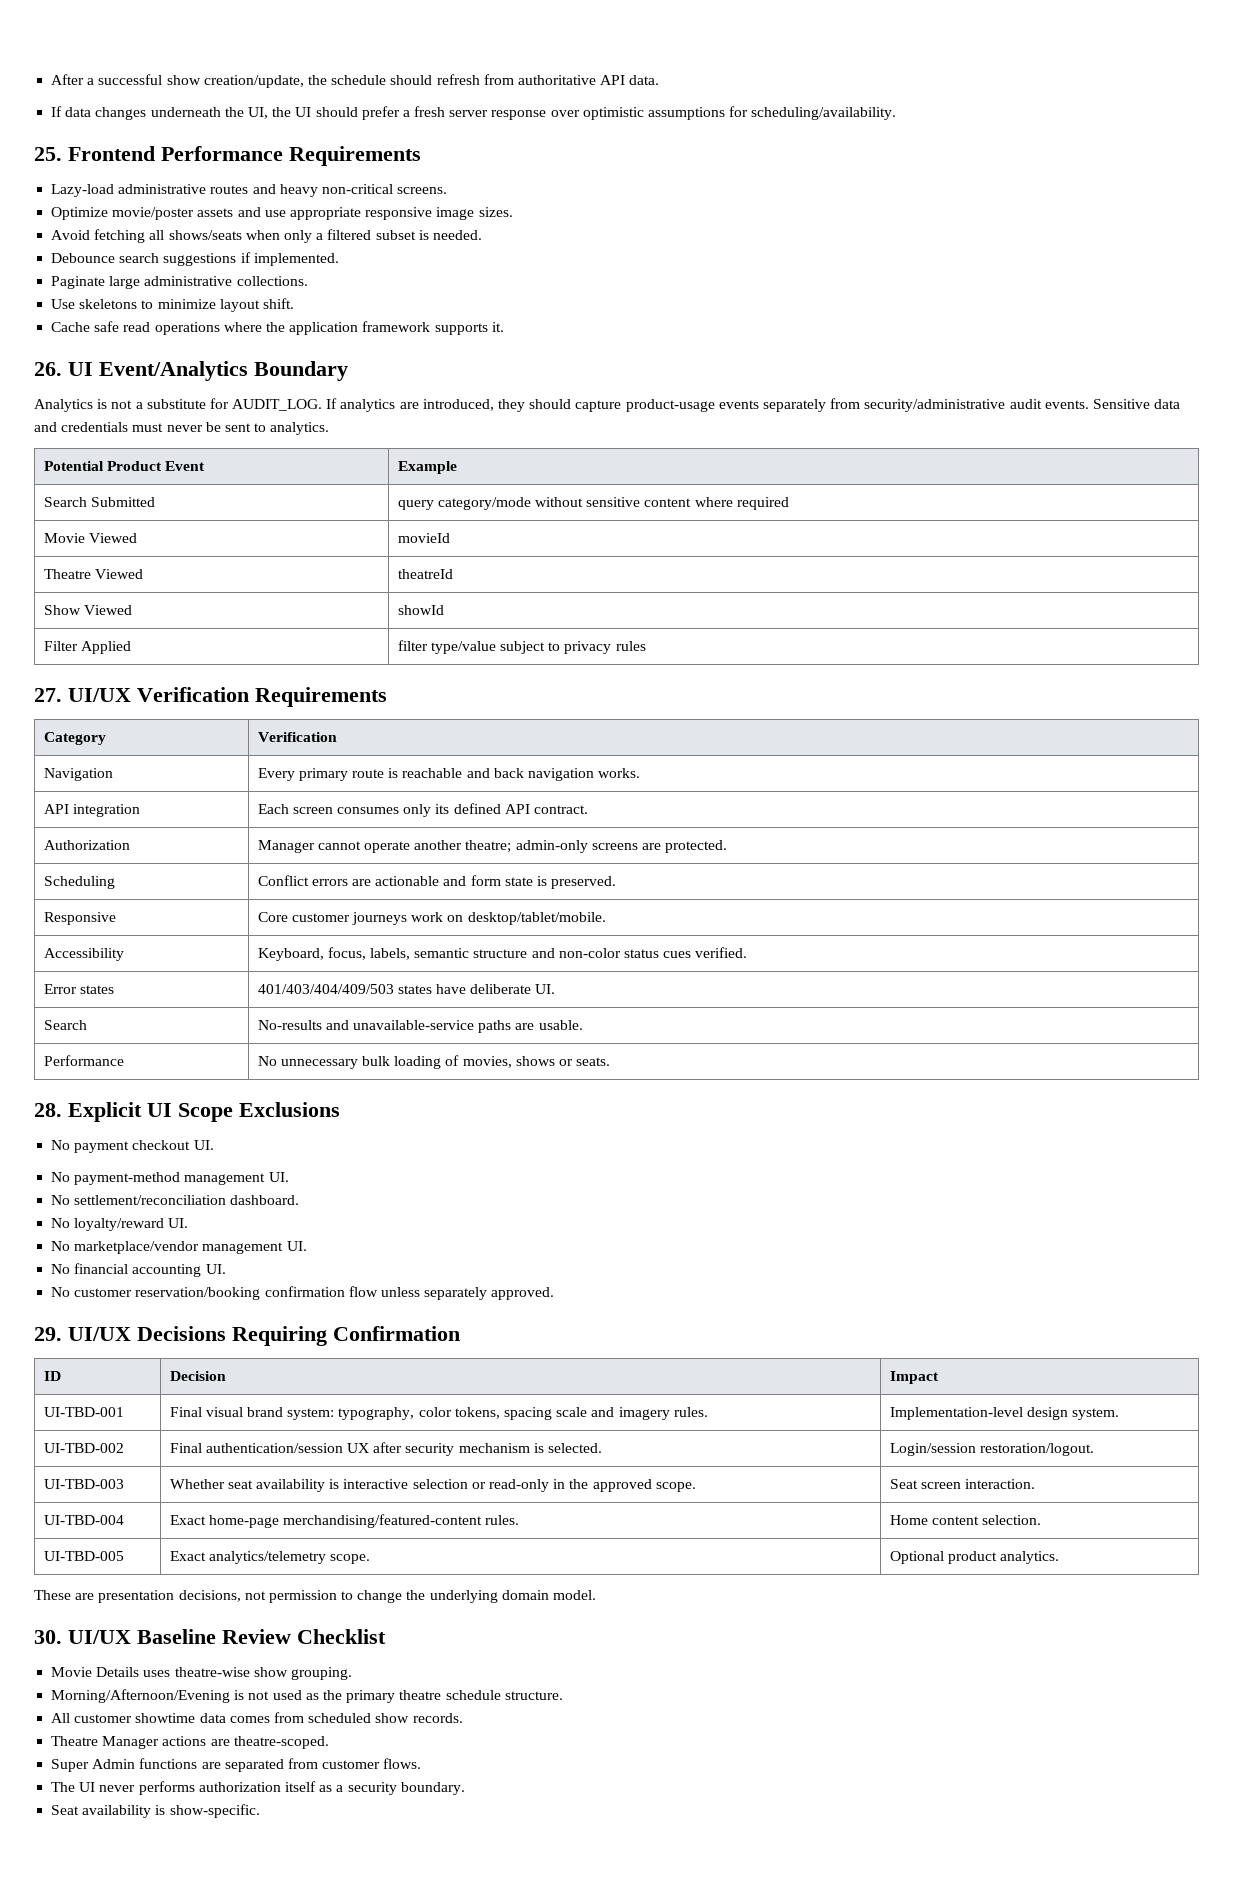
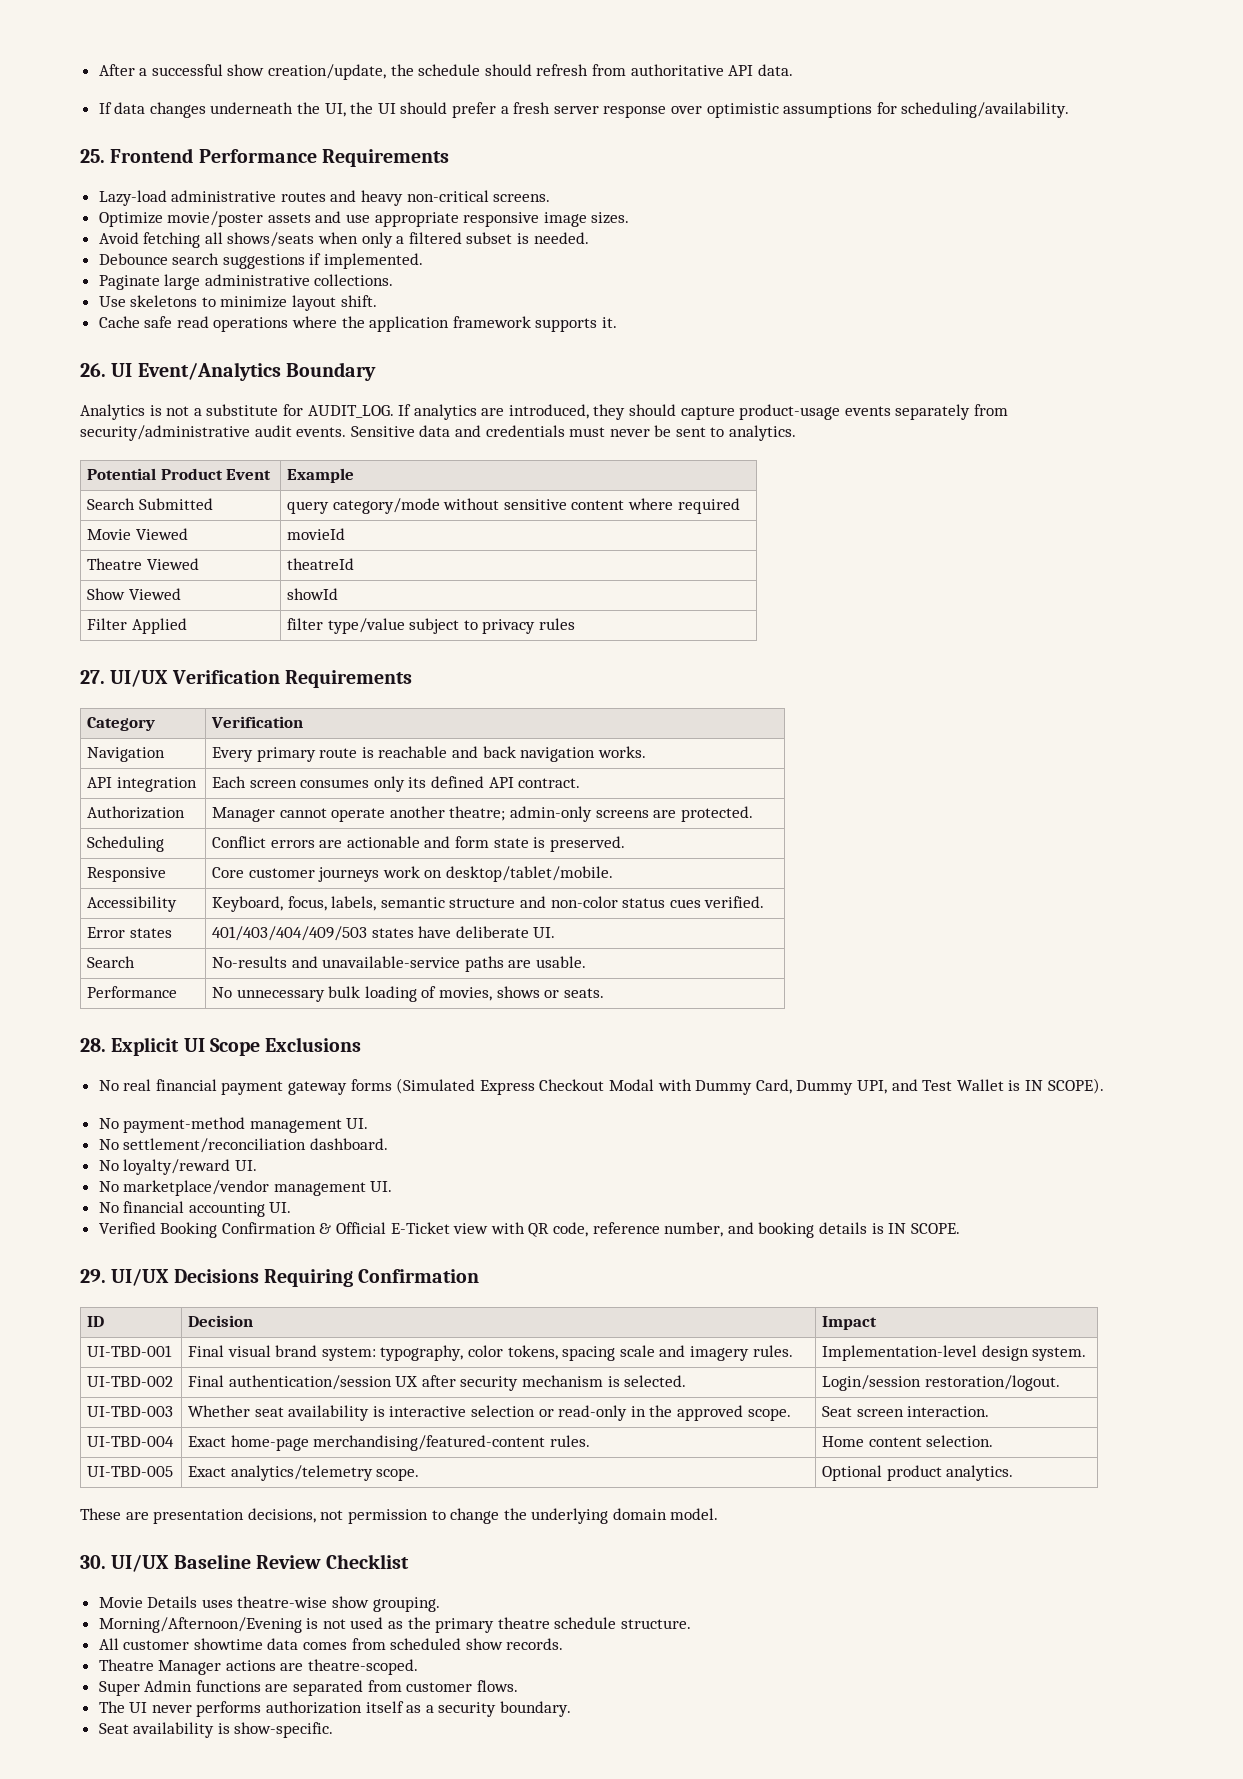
[74,1140,214,1153] payment checkout UI. -> [123,1078,1104,1095] real financial payment gateway forms (Simulated Express Checkout Modal with Dummy Card, Dummy UPI, and Test Wallet is IN SCOPE).
[51,1286,555,1300] No customer reservation/booking confirmation flow unless separately approved. -> [98,1222,960,1238] Verified Booking Confirmation & Official E-Ticket view with QR code, reference number, and booking details is IN SCOPE.

